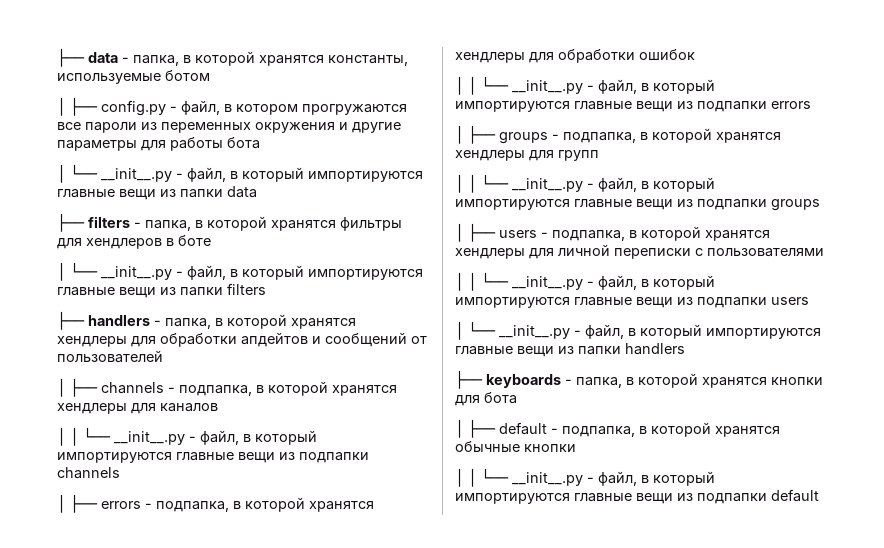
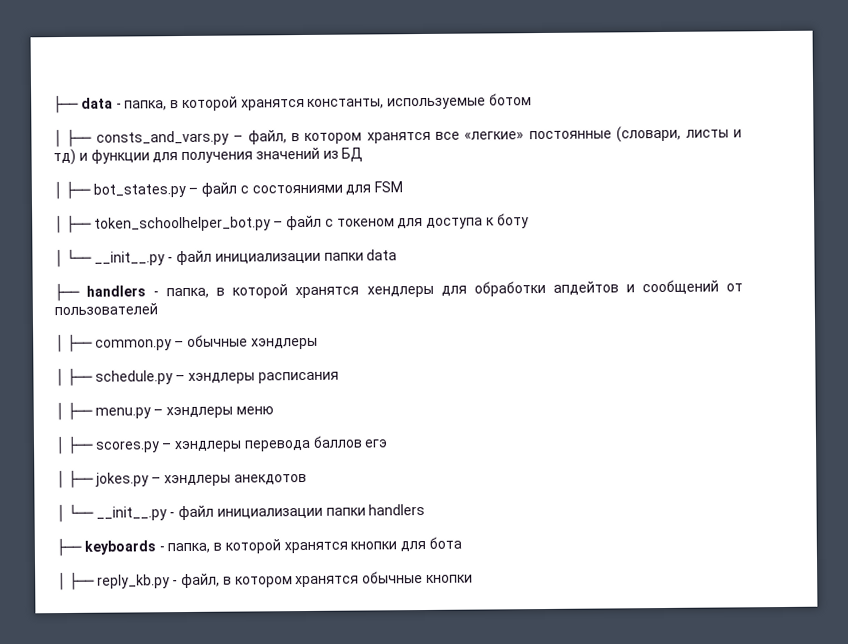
[101,100,407,116] [57,122,401,133] [57,137,260,151] [57,164,423,183] [57,186,257,200] [57,213,402,232] [57,235,211,249] [57,262,423,281] [57,283,266,298] config.py - файл, в котором прогружаются все пароли из переменных окружения и другие параметры для работы бота // │ └── __init__.py - файл, в который импортируются главные вещи из папки data // ├── filters - папка, в которой хранятся фильтры для хендлеров в боте // │ └── __init__.py - файл, в который импортируются главные вещи из папки filters -> [95,125,742,146] [53,146,364,166] [53,180,404,200] [54,213,529,234] [54,248,398,268] consts_and_vars.py – файл, в котором хранятся все «легкие» постоянные (словари, листы и тд) и функции для получения значений из БД // │ ├── bot_states.py – файл с состояниями для FSM // │ ├── token_schoolhelper_bot.py – файл с токеном для доступа к боту // │ └── __init__.py - файл инициализации папки data
[101,381,397,396] [57,403,218,414] [57,427,317,446] [57,452,369,463] [57,467,120,479] [57,494,374,513] [455,49,695,63] [455,76,715,95] [455,101,811,112] [455,125,781,144] [455,150,599,161] [455,174,715,193] [455,199,820,211] [455,223,770,242] [455,244,824,259] [455,272,715,291] [455,297,809,308] [455,321,821,340] [455,346,574,357] channels - подпапка, в которой хранятся хендлеры для каналов // │ │ └── __init__.py - файл, в который импортируются главные вещи из подпапки channels // │ ├── errors - подпапка, в которой хранятся хендлеры для обработки ошибок // │ │ └── __init__.py - файл, в который импортируются главные вещи из подпапки errors // │ ├── groups - подпапка, в которой хранятся хендлеры для групп // │ │ └── __init__.py - файл, в который импортируются главные вещи из подпапки groups // │ ├── users - подпапка, в которой хранятся хендлеры для личной переписки с пользователями // │ │ └── __init__.py - файл, в который импортируются главные вещи из подпапки users // │ └── __init__.py - файл, в который импортируются главные вещи из -> [94,334,318,351] [55,367,339,387] [55,401,274,421] [55,435,389,455] [56,469,307,489] [56,503,323,523] common.py – обычные хэндлеры // │ ├── schedule.py – хэндлеры расписания // │ ├── menu.py – хэндлеры меню // │ ├── scores.py – хэндлеры перевода баллов егэ // │ ├── jokes.py – хэндлеры анекдотов // │ └── __init__.py - файл инициализации
[499,422,780,437] [455,441,576,452] [455,468,715,487] [455,489,819,504] default - подпапка, в которой хранятся обычные кнопки // │ │ └── __init__.py - файл, в который импортируются главные вещи из подпапки default -> [96,571,474,589] reply_kb.py - файл, в котором хранятся обычные кнопки

